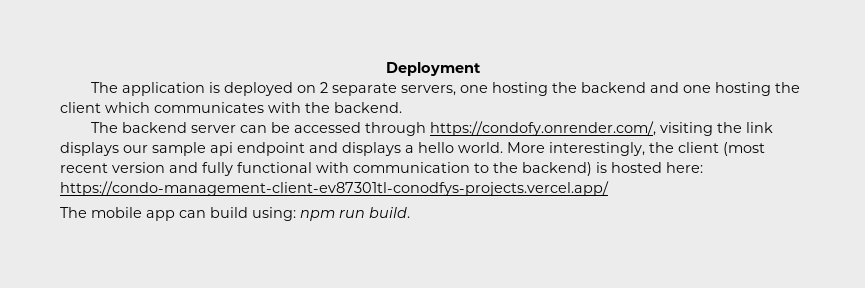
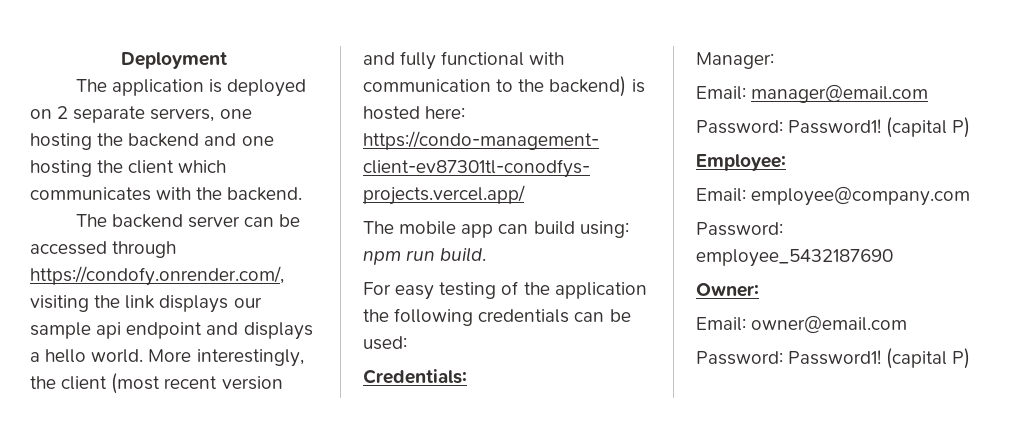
(410, 212) none -> [363,281,647,300] [363,308,631,326] [363,336,407,350] [363,369,467,384] [696,52,774,69] [696,84,929,103] [696,117,971,138] [696,154,786,171] [696,186,971,206] [696,222,783,236] [696,249,893,267] [696,283,759,297] [696,315,908,334] [696,348,971,369] // For easy testing of the application the following credentials can be used: // Credentials: // Manager: // Email: manager@email.com // Password: Password1! (capital P) // Employee: // Email: employee@company.com // Password: employee_5432187690 // Owner: // Email: owner@email.com // Password: Password1! (capital P)

